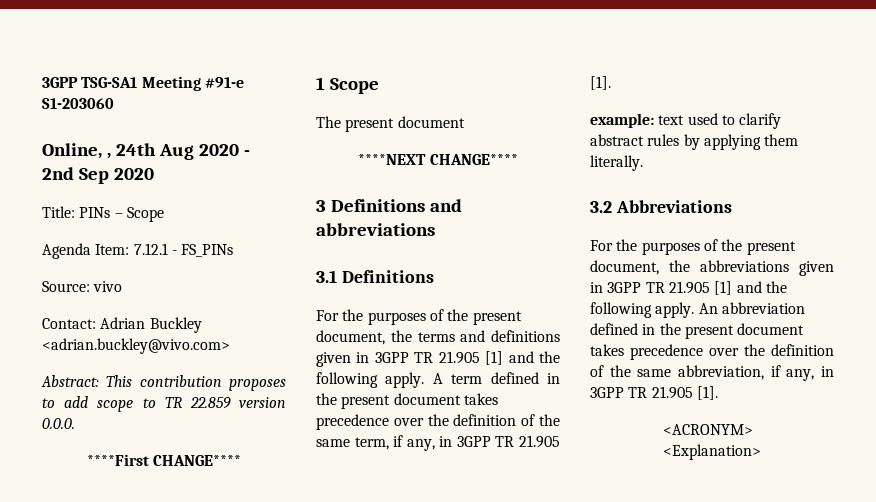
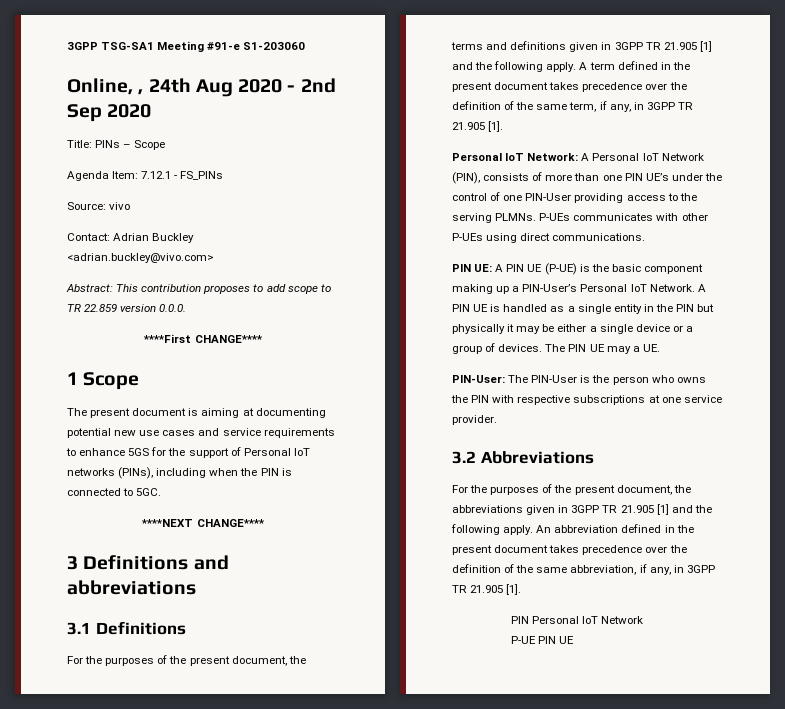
(465, 122) none -> [188,408,326,418] [67,428,335,438] [66,447,310,458] [67,467,292,479] [67,488,162,496] is aiming at documenting potential new use cases and service requirements to enhance 5GS for the support of Personal IoT networks (PINs), including when the PIN is connected to 5GC.
[590,113,782,129] [590,134,799,150] [590,155,643,171] example: text used to clarify abstract rules by applying them literally. -> [452,153,704,161] [452,172,722,184] [452,192,697,203] [452,213,708,223] [452,233,646,243] [452,263,703,275] [452,284,706,294] [452,304,715,314] [452,324,693,334] [452,343,660,354] [452,375,706,385] [451,395,722,405] [452,415,497,425] Personal IoT Network: A Personal IoT Network (PIN), consists of more than one PIN UE’s under the control of one PIN-User providing access to the serving PLMNs. P-UEs communicates with other P-UEs using direct communications. // PIN UE: A PIN UE (P-UE) is the basic component making up a PIN-User’s Personal IoT Network. A PIN UE is handled as a single entity in the PIN but physically it may be either a single device or a group of devices. The PIN UE may a UE. // PIN-User: The PIN-User is the person who owns the PIN with respective subscriptions at one service provider.
[663,424,754,435] [663,444,762,460] <ACRONYM> <Explanation> -> [510,616,644,624] [510,636,575,644] PIN Personal IoT Network // P-UE PIN UE

